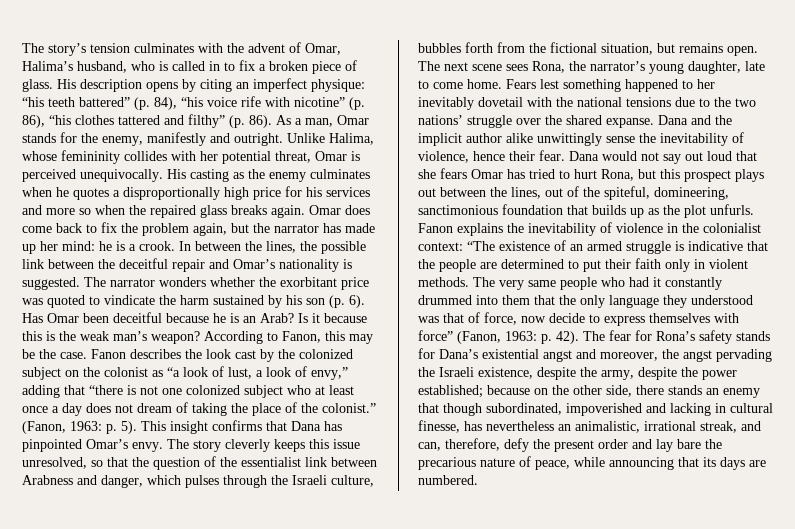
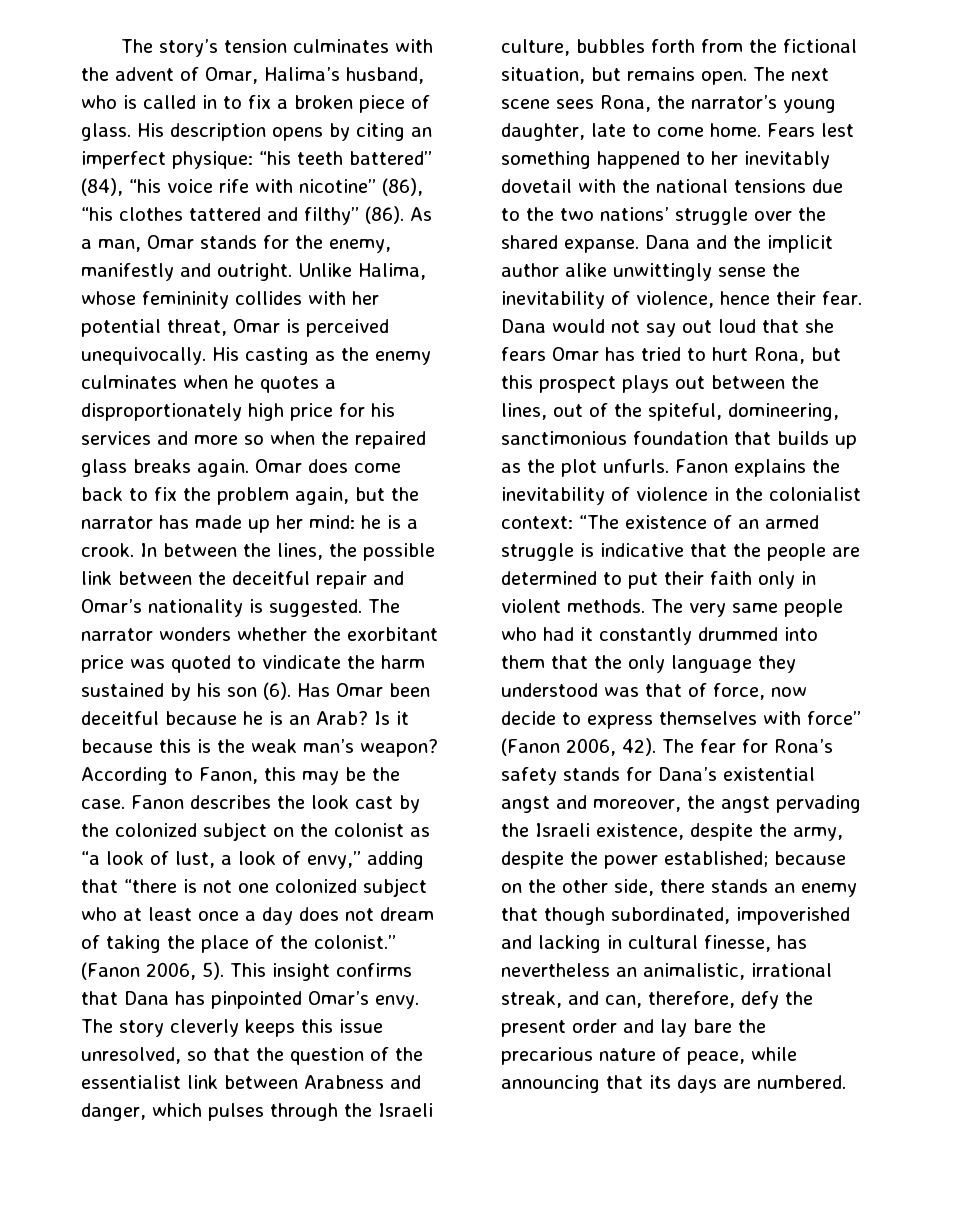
[134,97,177,110] (p. 84), -> [81,178,123,196] (84),
[349,97,365,110] [22,115,45,128] (p. 86), -> [382,178,423,196] (86),
[229,115,272,128] (p. 86). -> [365,206,404,224] (86).
[123,187,220,200] disproportionally -> [81,403,242,421] disproportionately
[329,295,365,308] (p. 6). -> [263,682,291,700] (6).
[22,421,117,434] (Fanon, 1963: p. -> [81,962,196,980] (Fanon 2006,
[457,331,552,344] (Fanon, 1963: p. -> [501,738,616,756] (Fanon 2006,

